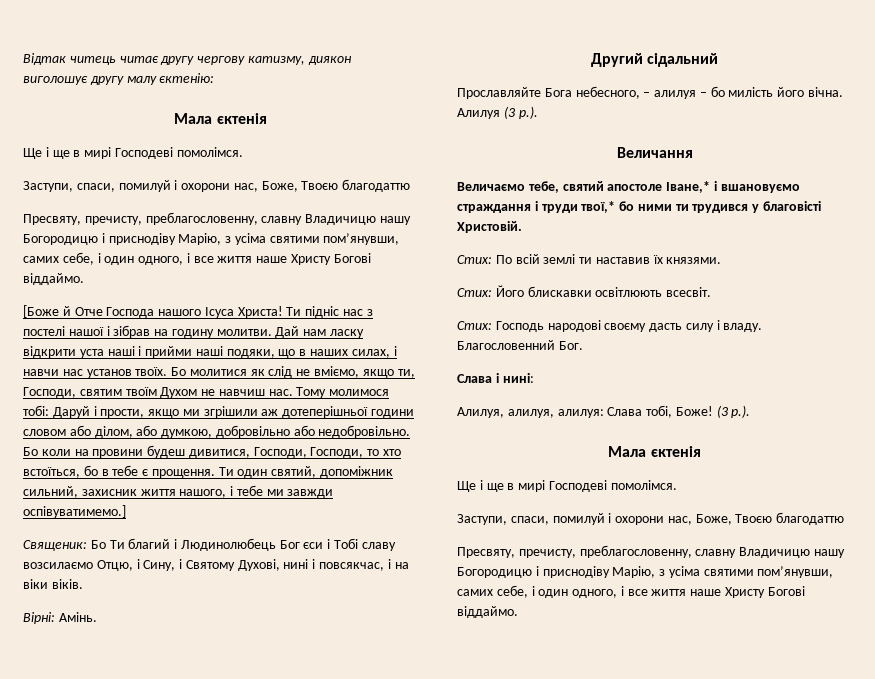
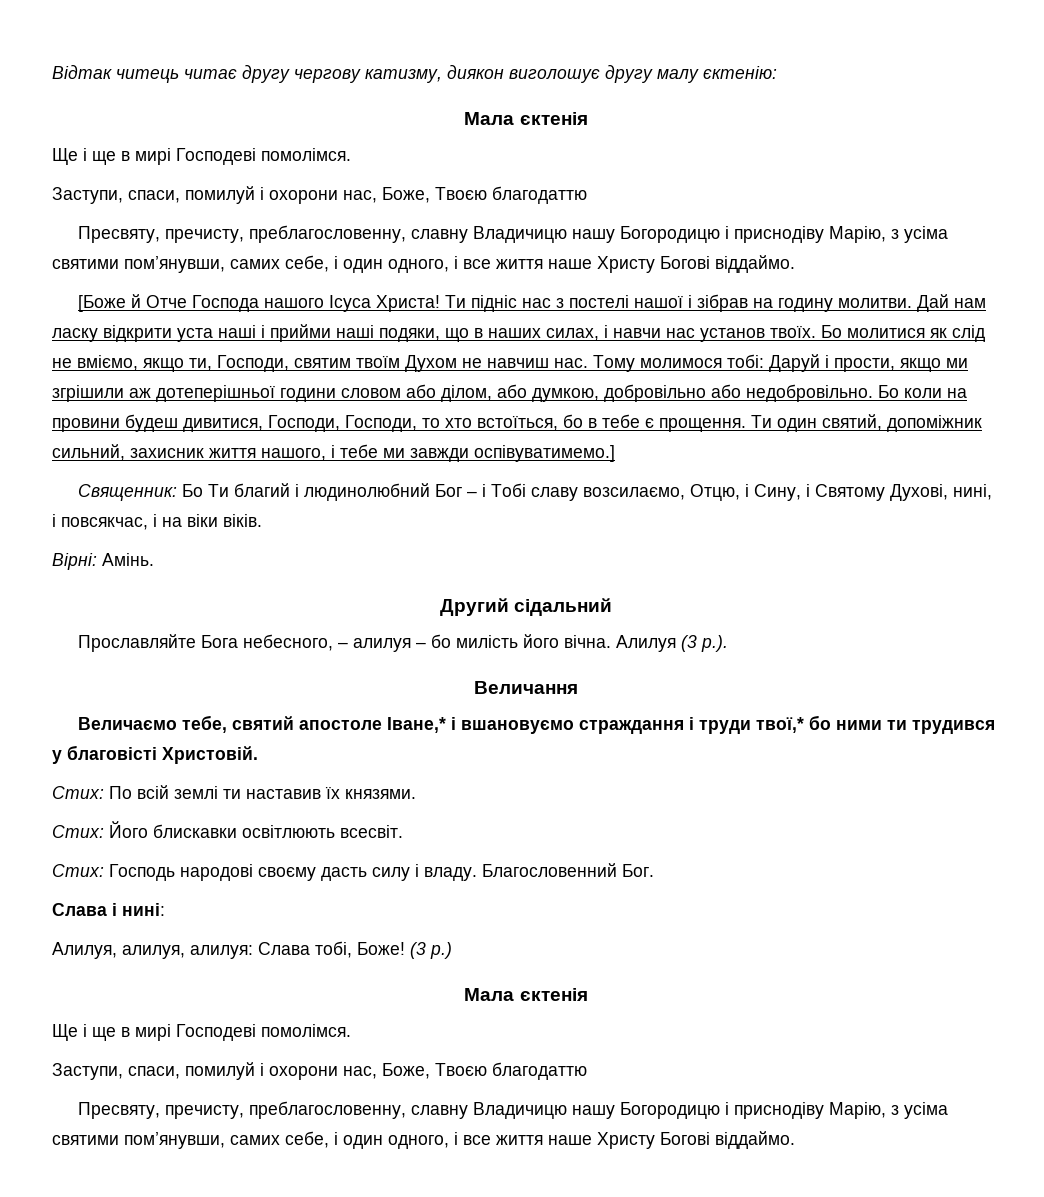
[23,540,87,551] Священик: -> [78,484,178,501] Священник:
[180,538,324,551] Людинолюбець Бог єси -> [304,483,478,501] людинолюбний Бог –
[23,562,93,569] возсилаємо -> [583,487,686,500] возсилаємо,
[283,559,309,569] нині -> [953,484,993,500] нині,
[731,405,751,418] р.). -> [430,942,452,959] р.)

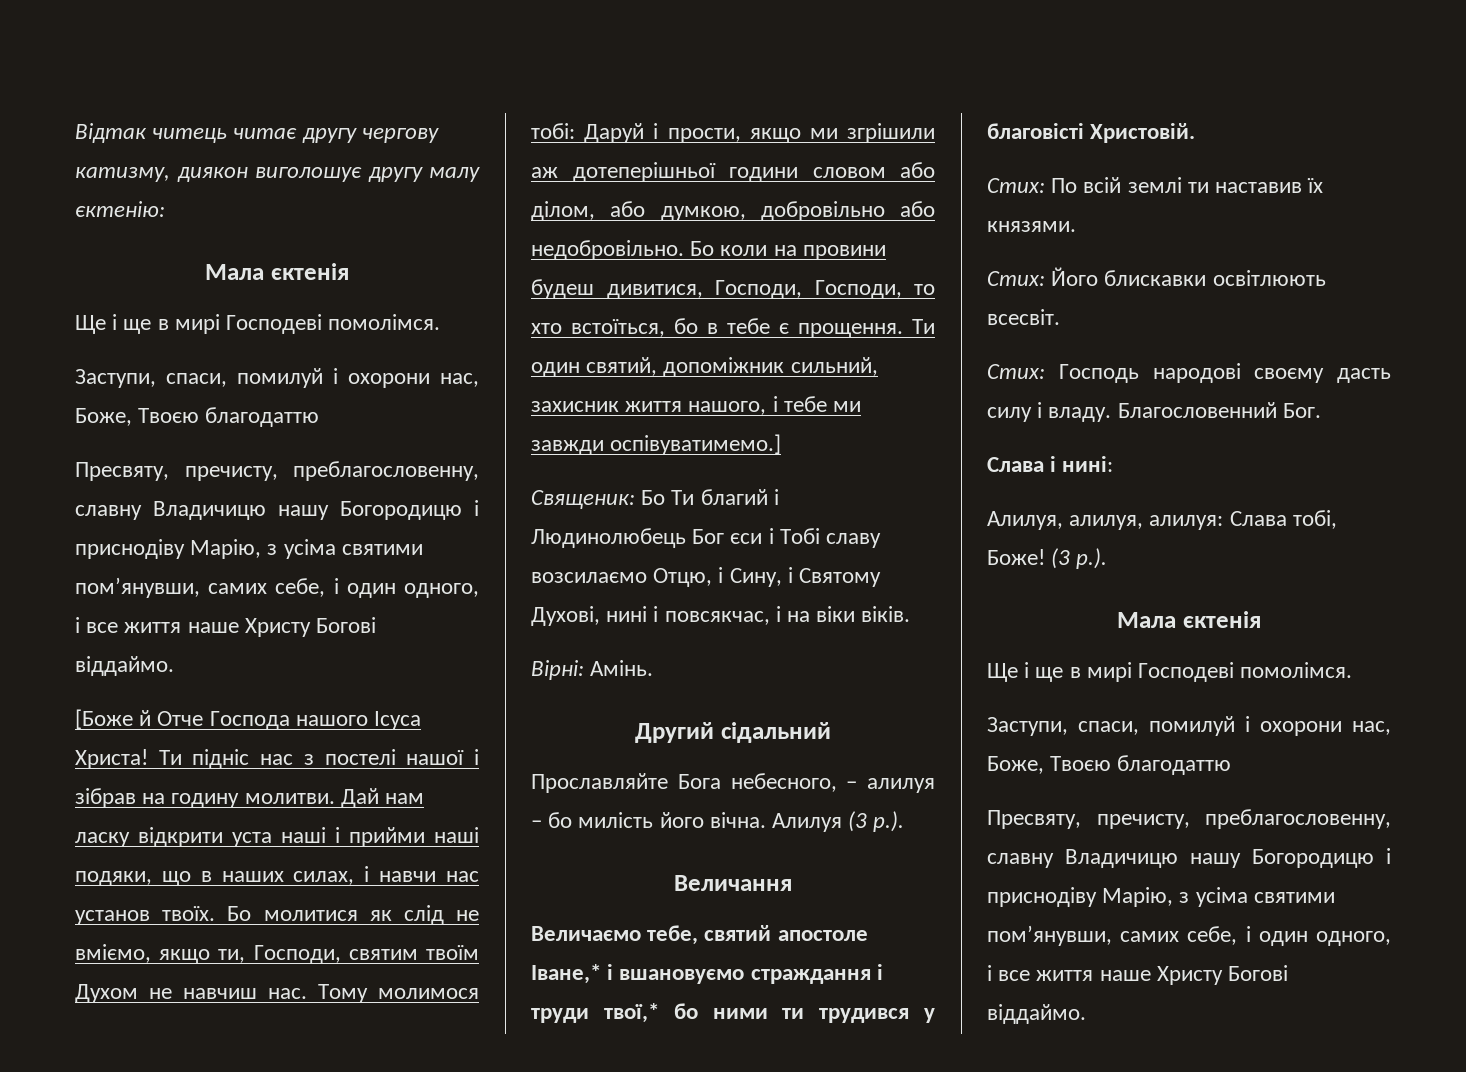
[78,484,178,501] Священник: -> [531,490,635,509] Священик:
[304,483,478,501] людинолюбний Бог – -> [531,528,763,548] Людинолюбець Бог єси
[583,487,686,500] возсилаємо, -> [531,572,647,583] возсилаємо
[953,484,993,500] нині, -> [606,606,648,622] нині
[430,942,452,959] р.) -> [1076,548,1108,569] р.).

